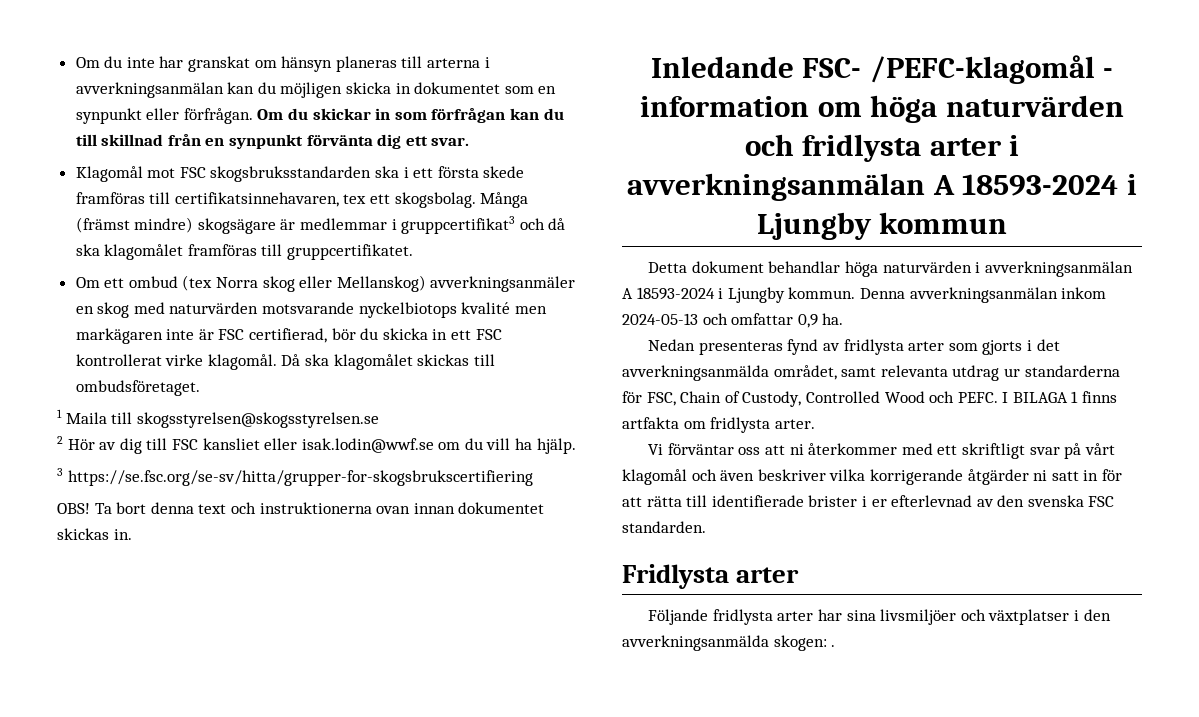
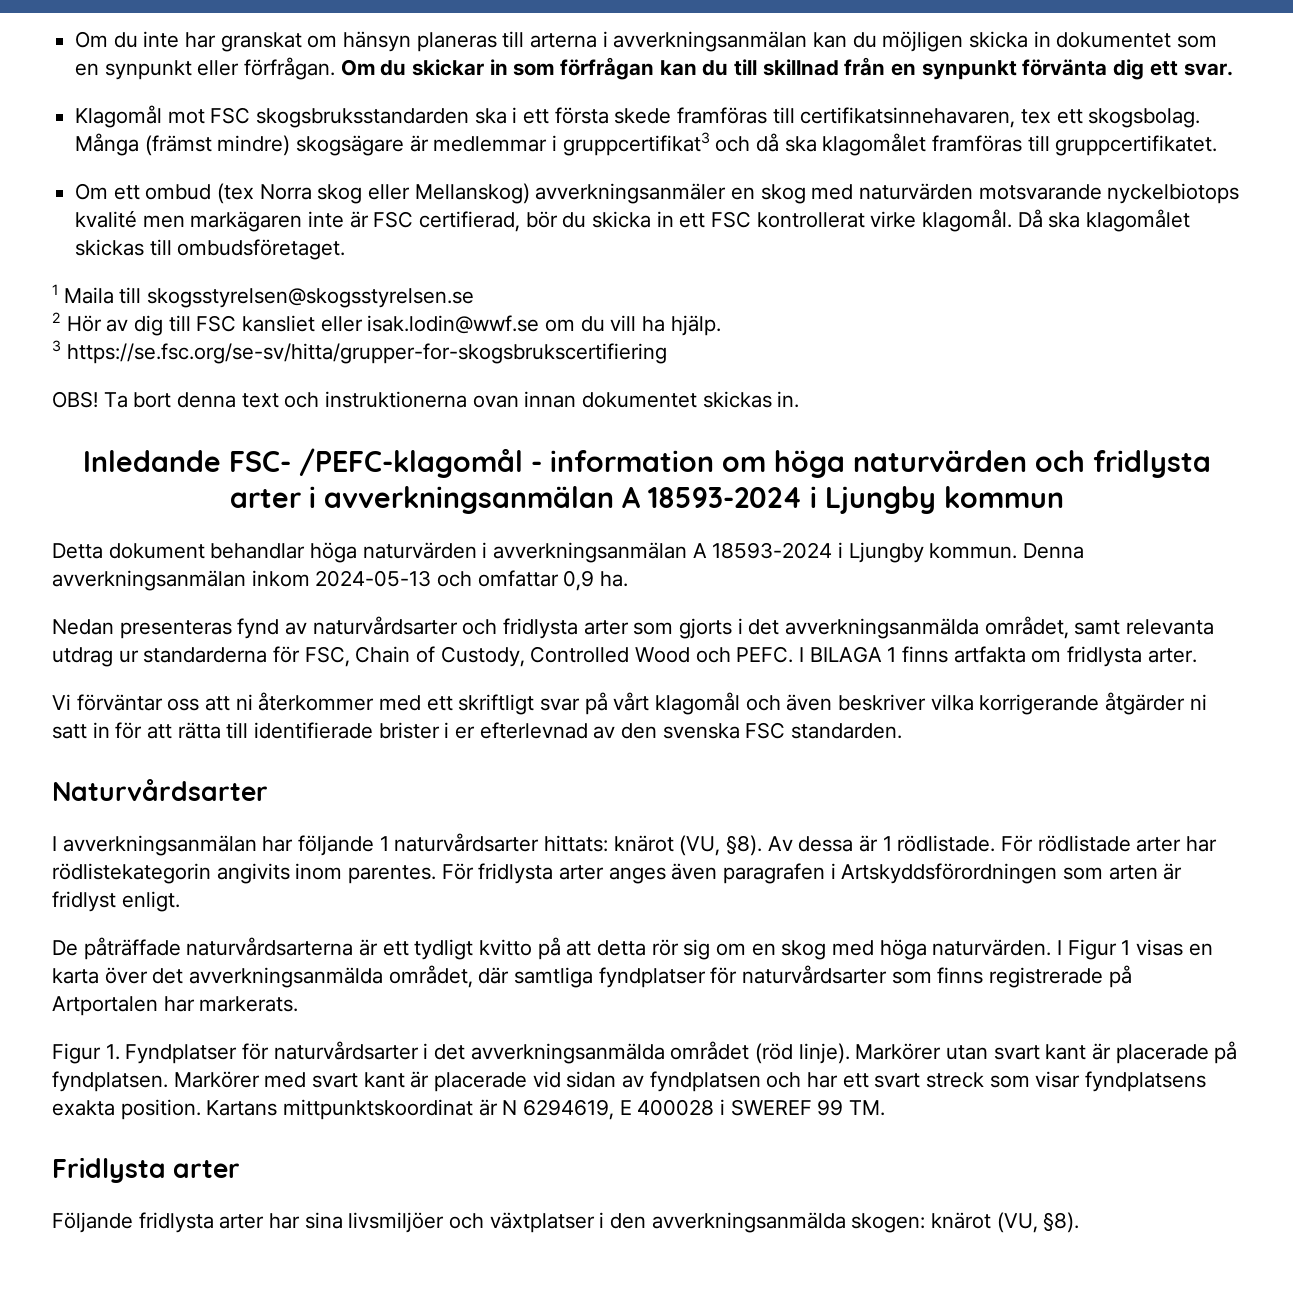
(840, 347) none -> [312,616,498,635] naturvårdsarter och
(706, 527) none -> [52,779,268,801] [52,833,1218,856] [52,863,1183,884] [52,891,180,912] [52,937,1213,960] [52,965,1132,988] [52,996,299,1016] [52,1041,1238,1064] [52,1071,1207,1092] [52,1099,886,1120] // Naturvårdsarter // I avverkningsanmälan har följande 1 naturvårdsarter hittats: knärot (VU, §8). Av dessa är 1 rödlistade. För rödlistade arter har rödlistekategorin angivits inom parentes. För fridlysta arter anges även paragrafen i Artskyddsförordningen som arten är fridlyst enligt. // De påträffade naturvårdsarterna är ett tydligt kvitto på att detta rör sig om en skog med höga naturvärden. I Figur 1 visas en karta över det avverkningsanmälda området, där samtliga fyndplatser för naturvårdsarter som finns registrerade på Artportalen har markerats. // Figur 1. Fyndplatser för naturvårdsarter i det avverkningsanmälda området (röd linje). Markörer utan svart kant är placerade på fyndplatsen. Markörer med svart kant är placerade vid sidan av fyndplatsen och har ett svart streck som visar fyndplatsens exakta position. Kartans mittpunktskoordinat är N 6294619, E 400028 i SWEREF 99 TM.
[831,645,836,647] . -> [931,1212,1080,1233] knärot (VU, §8).

